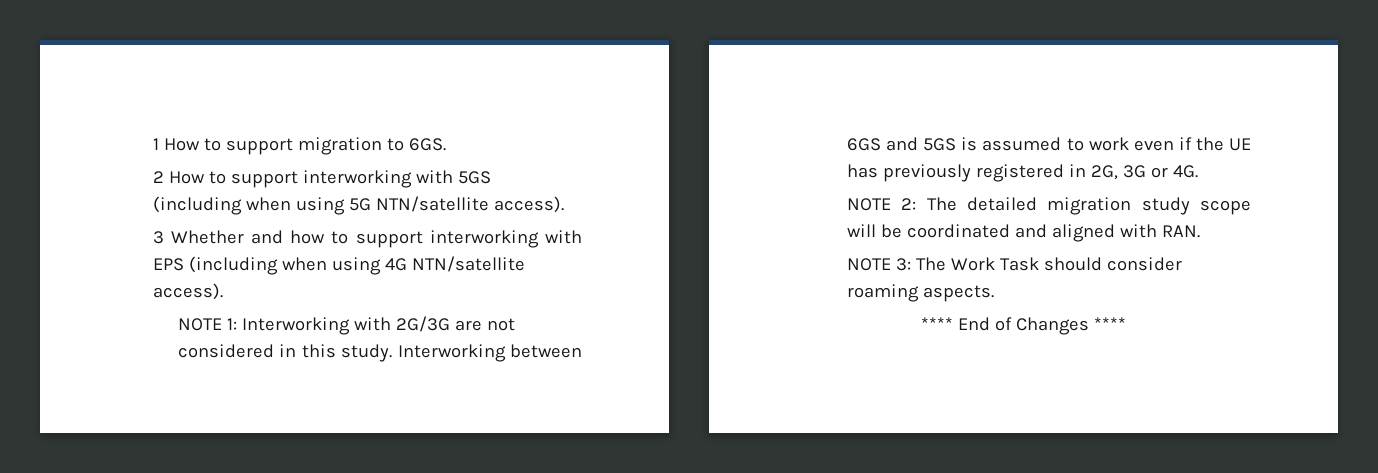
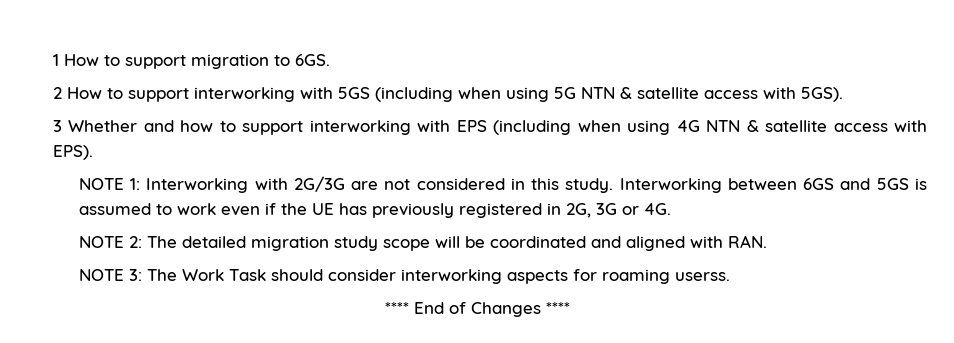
[375,196,564,213] NTN/satellite access). -> [580,87,843,102] NTN & satellite access with 5GS).
[411,256,525,272] [152,283,223,300] NTN/satellite access). -> [706,120,928,132] [52,145,93,160] NTN & satellite access with EPS).
[847,284,995,302] roaming aspects. -> [400,269,730,284] interworking aspects for roaming userss.

